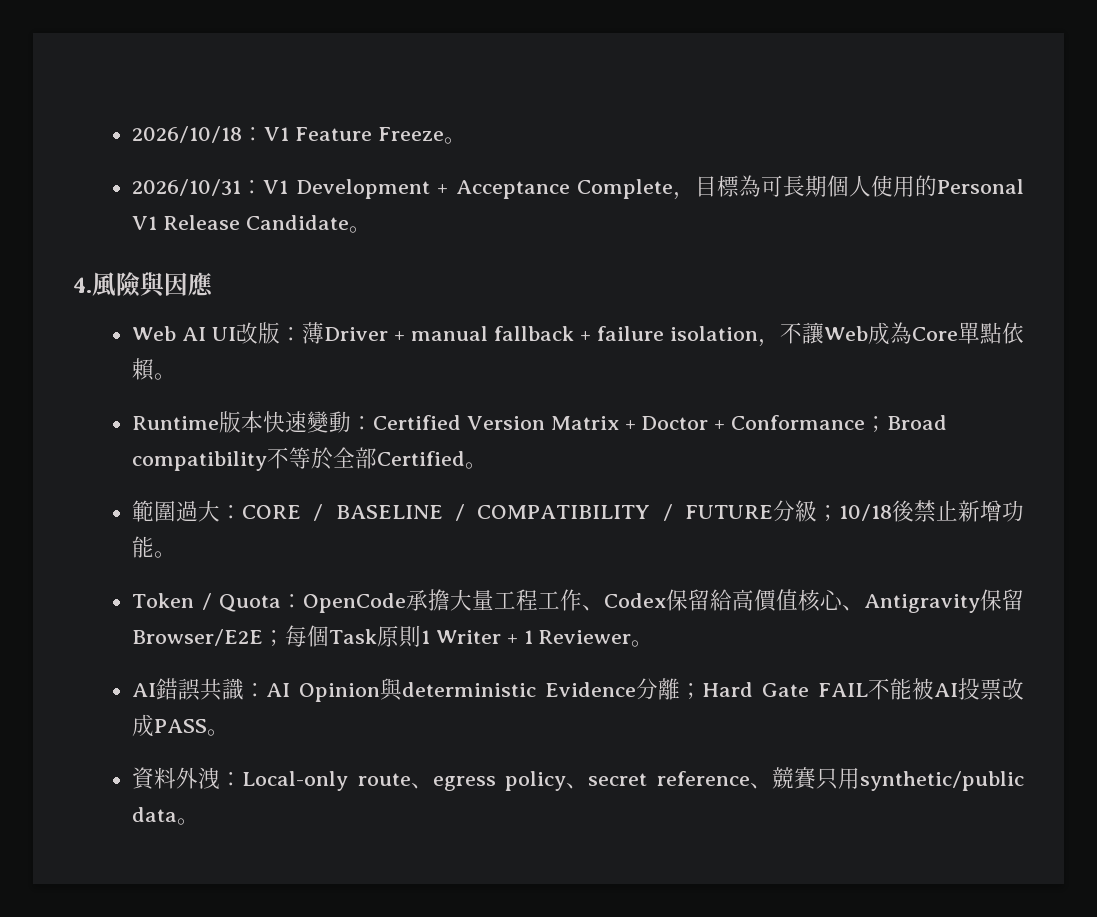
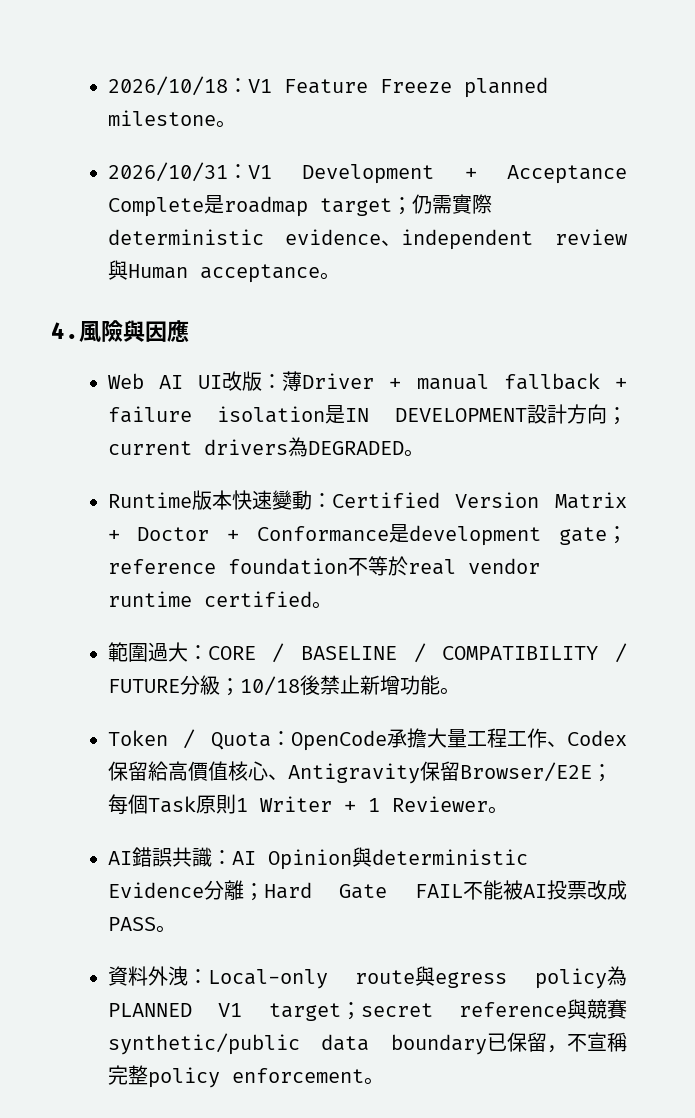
(444, 134) none -> [463,77,548,98] [107,110,216,126] planned milestone
[673,175,1024,200] [132,215,349,230] ，目標為可長期個人使用的Personal V1 Release Candidate -> [203,194,492,217] [107,229,627,250] [107,260,320,283] 是roadmap target；仍需實際deterministic evidence、independent review與Human acceptance
[758,322,1024,347] [132,358,155,381] ，不讓Web成為Core單點依賴 -> [325,404,627,425] [107,437,404,457] 是IN DEVELOPMENT設計方向；current drivers為DEGRADED
[864,415,947,432] [132,447,466,471] ；Broad compatibility不等於全部Certified -> [389,524,627,546] [107,556,540,576] [107,591,312,607] 是development gate；reference foundation不等於real vendor runtime certified
[410,783,433,789] 、 -> [415,966,436,986] 與
[566,767,1024,791] [132,807,178,822] 、secret reference、競賽只用synthetic/public data -> [607,966,627,986] [107,999,627,1021] [107,1032,627,1055] [107,1065,364,1088] 為PLANNED V1 target；secret reference與競賽synthetic/public data boundary已保留，不宣稱完整policy enforcement

